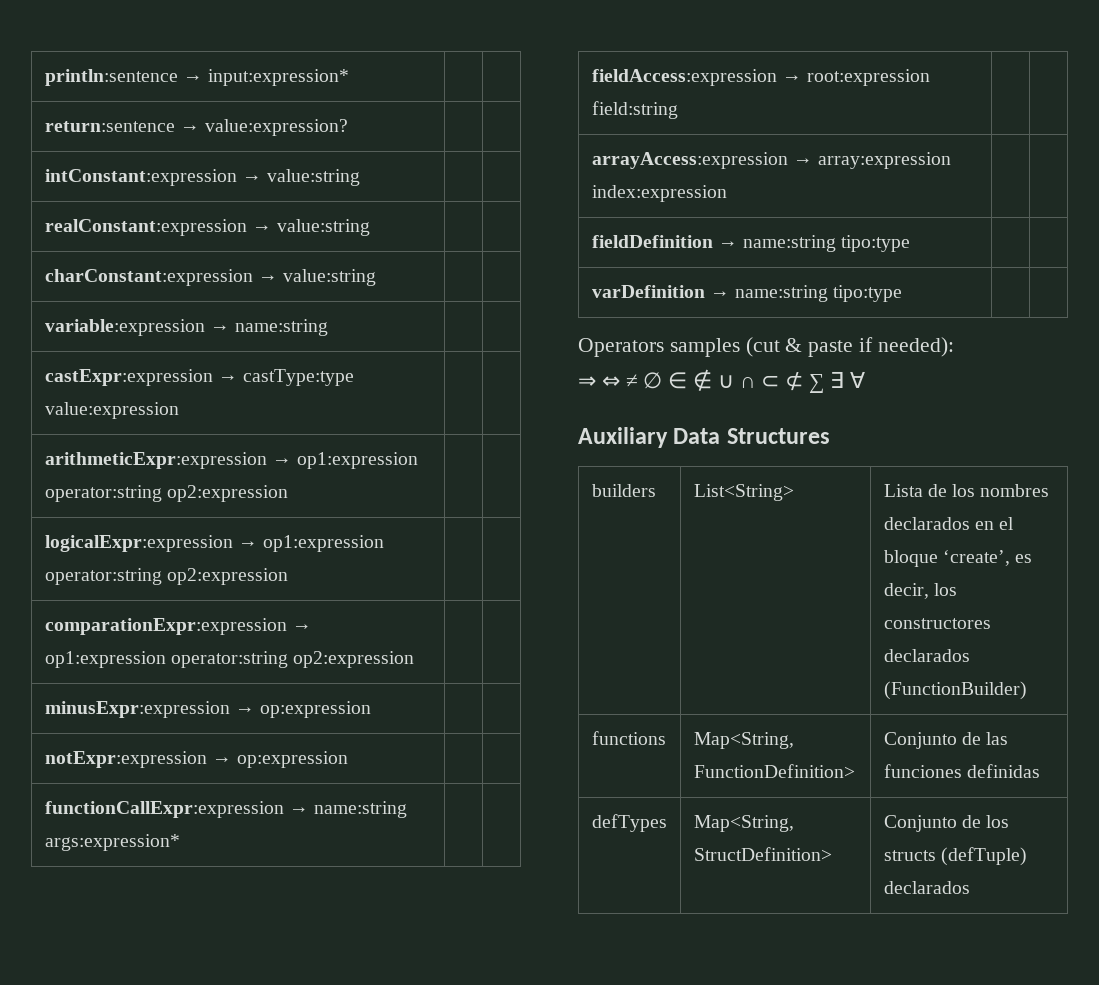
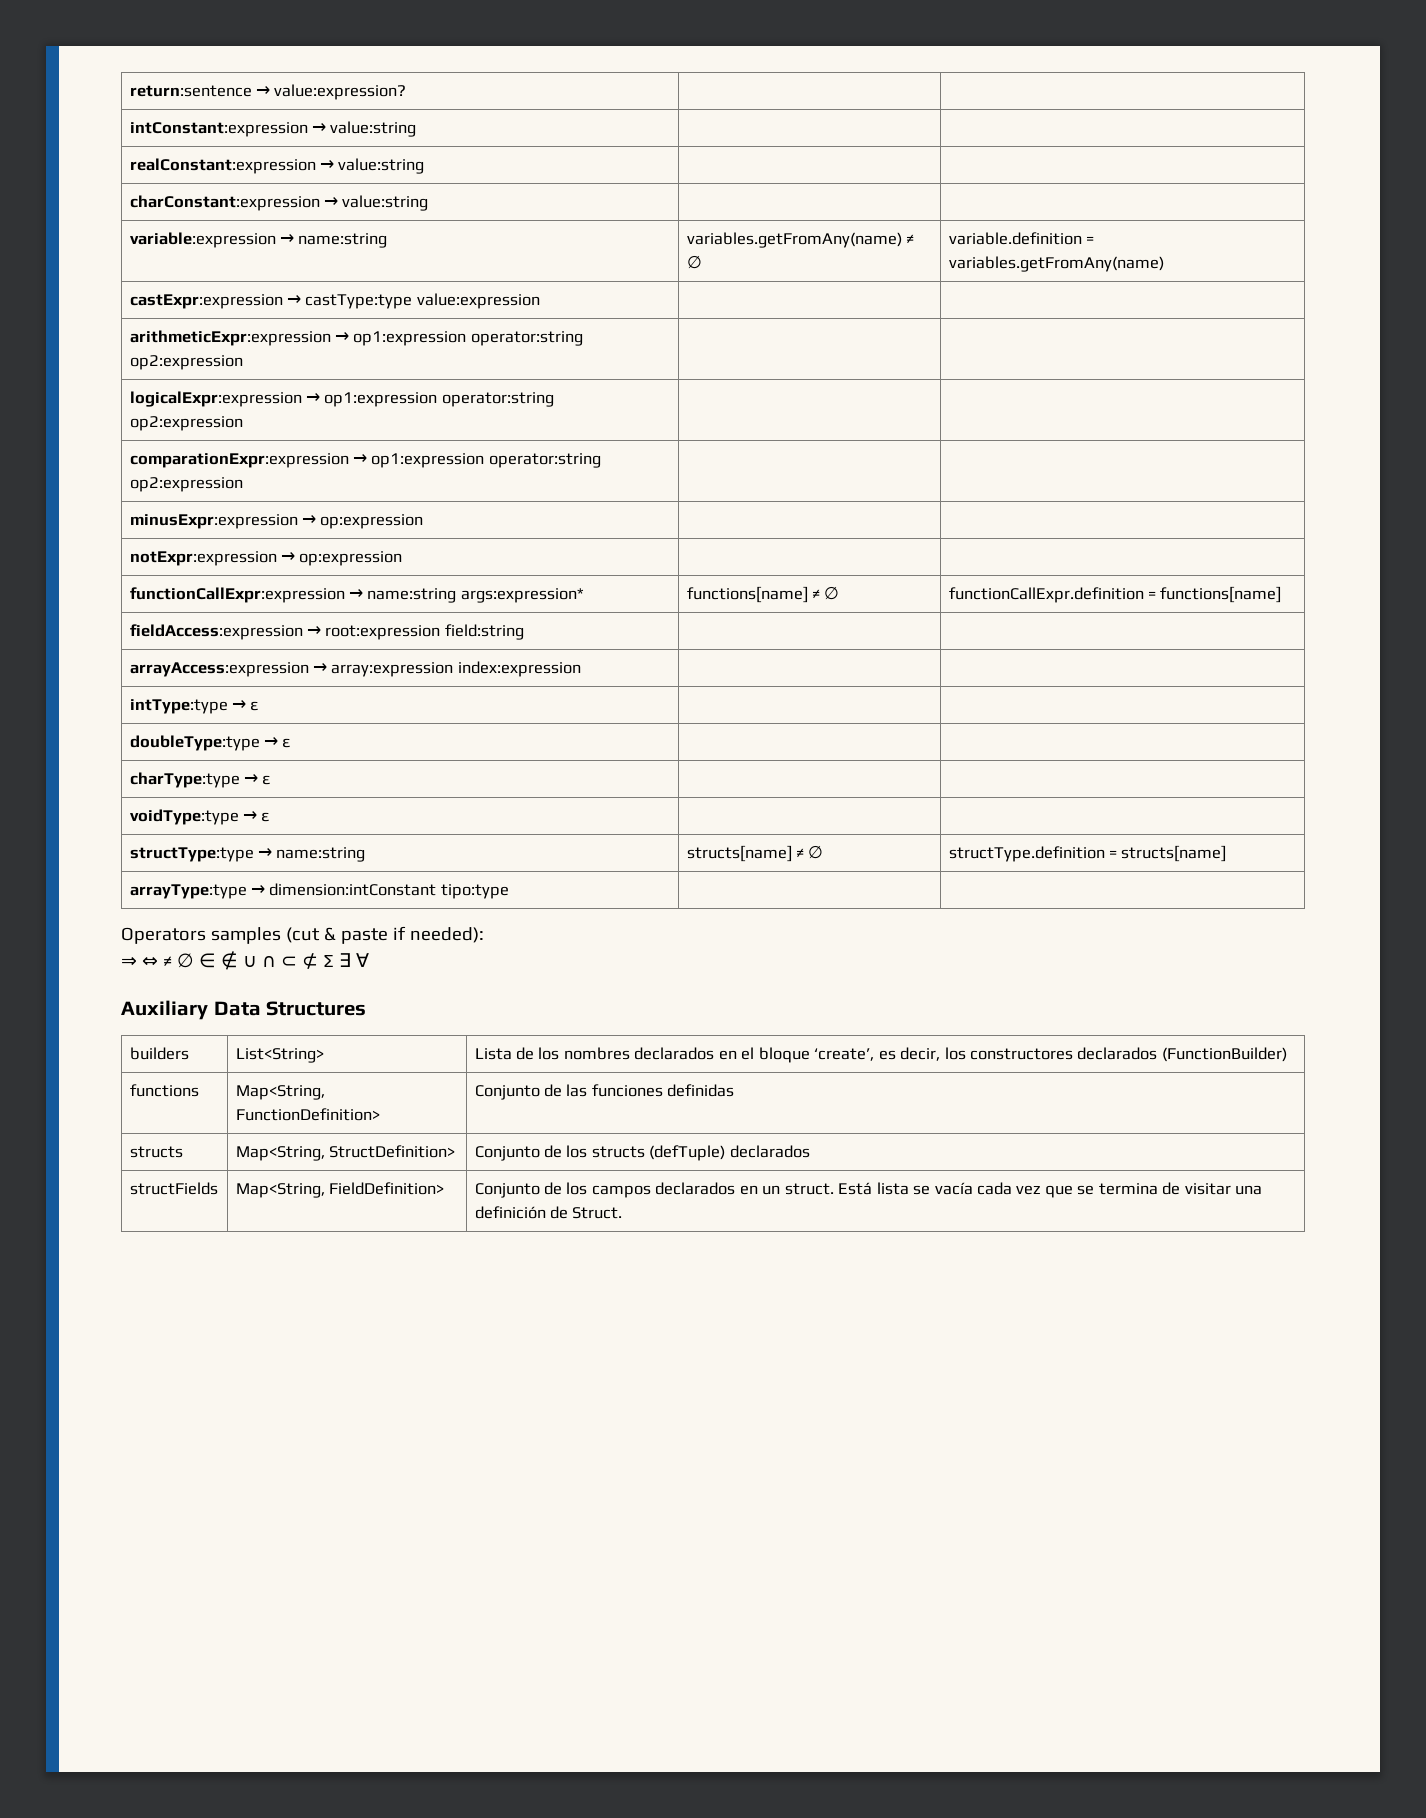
[44,69,350,86] println:sentence → input:expression* | | // -> (129, 91) none
(329, 327) | -> [686,232,915,248] [686,255,702,269] [948,232,1095,245] [948,256,1164,272] variables.getFromAny(name) ≠ ∅ | variable.definition = variables.getFromAny(name)
(180, 842) | -> [686,586,840,603] [948,586,1282,603] functions[name] ≠ ∅ | functionCallExpr.definition = functions[name]
[591,235,911,252] [591,285,829,302] fieldDefinition → name:string tipo:type | | // varDefinition → name:string -> [129,699,259,714] [129,735,291,751] [129,772,271,788] [129,809,270,825] [129,847,366,862] [686,845,824,862] [948,845,1227,862] [129,883,437,899] intType:type → ε | | // doubleType:type → ε | | // charType:type → ε | | // voidType:type → ε | | // structType:type → name:string | structs[name] ≠ ∅ | structType.definition = structs[name] // arrayType:type → dimension:intConstant
[591,814,667,832] defTypes -> [129,1146,183,1158] structs
(970, 887) none -> [129,1182,218,1195] [235,1182,445,1198] [474,1182,1263,1198] [474,1206,623,1219] // structFields | Map<String, FieldDefinition> | Conjunto de los campos declarados en un struct. Está lista se vacía cada vez que se termina de visitar una definición de Struct.

